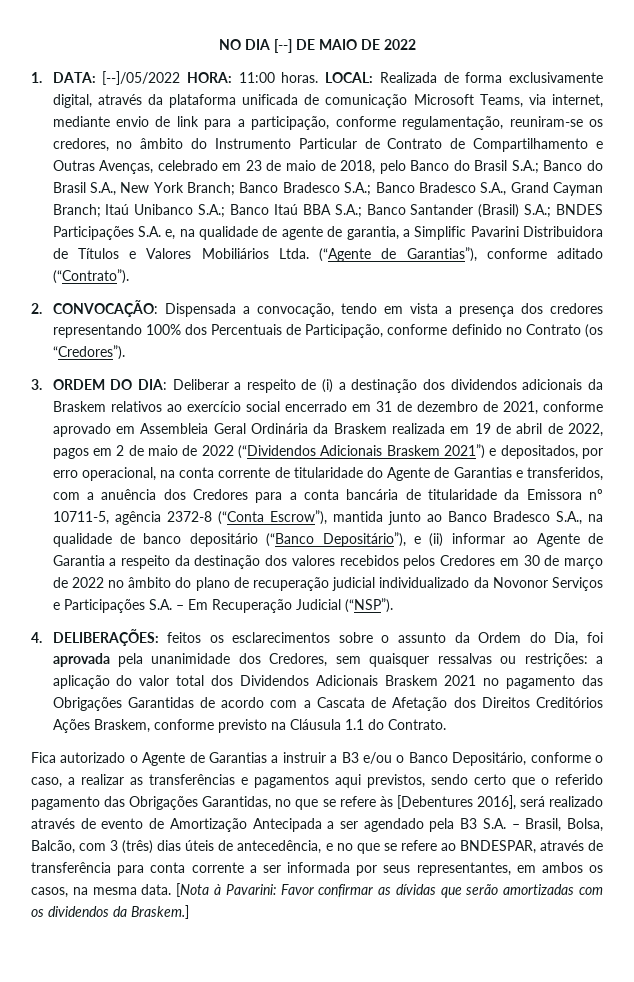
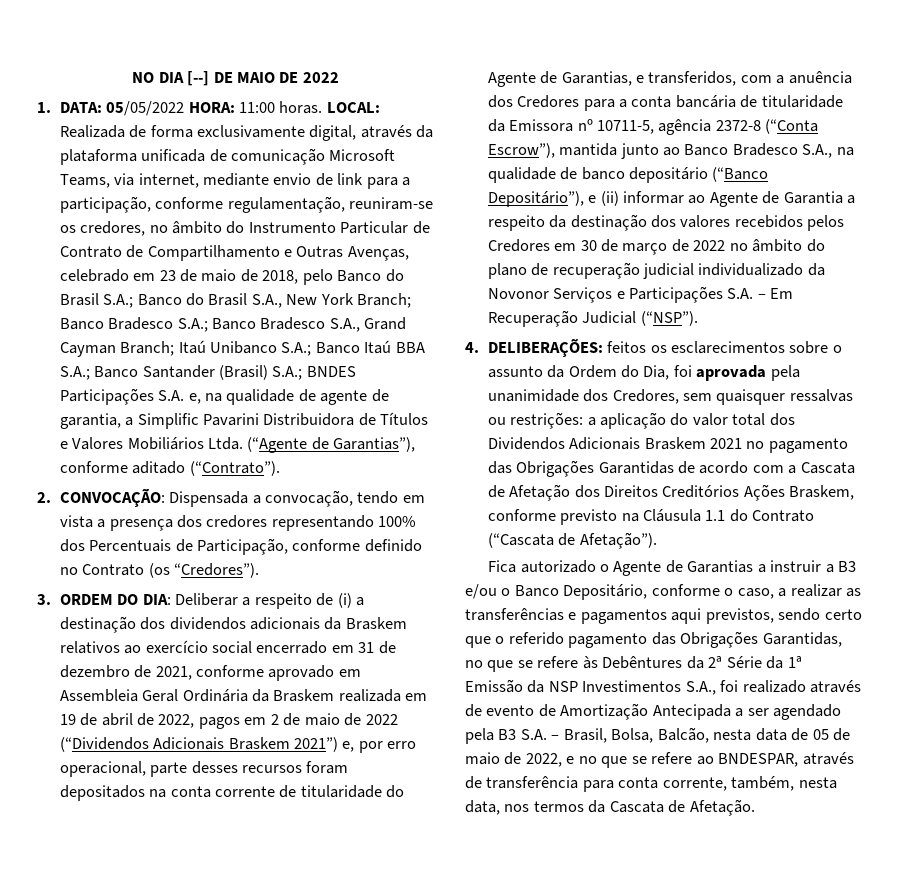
[102,71,181,85] [--]/05/2022 -> [106,101,185,116] 05/05/2022
[489,445,578,459] e depositados, -> [342,741,355,752] e,
(156, 474) none -> [150,761,349,777] [59,785,145,801] parte desses recursos foram depositados
[453,467,512,478] Garantias -> [561,71,632,86] Garantias,
[387,719,446,730] Contrato. -> [752,510,815,522] [487,532,657,549] Contrato (“Cascata de Afetação”).
[396,795,545,810] [Debentures 2016], será -> [602,656,802,669] [465,679,739,695] Debêntures da 2ª Série da 1ª Emissão da NSP Investimentos S.A., foi
[79,840,322,854] com 3 (três) dias úteis de antecedência, -> [713,728,851,741] [465,752,562,767] nesta data de 05 de maio de 2022,
[191,862,604,876] [31,883,603,898] [31,905,189,919] corrente a ser informada por seus representantes, em ambos os casos, na mesma data. [Nota à Pavarini: Favor confirmar as dívidas que serão amortizadas com os dividendos da Braskem.] -> [662,776,837,791] [465,799,755,816] corrente, também, nesta data, nos termos da Cascata de Afetação.

